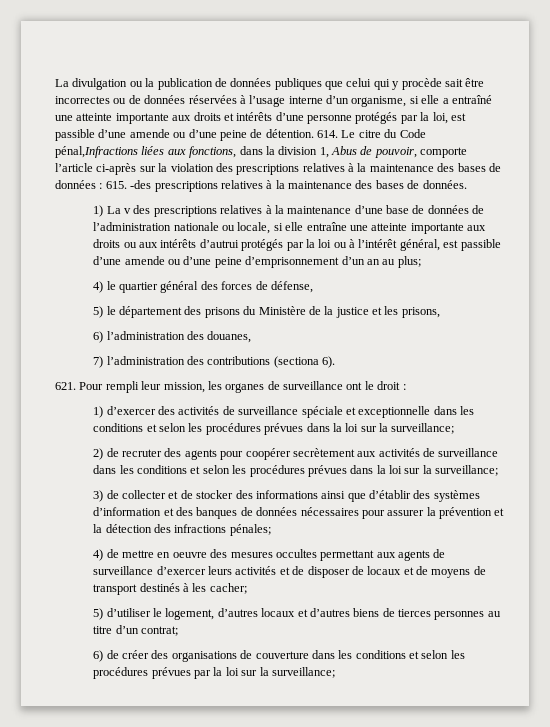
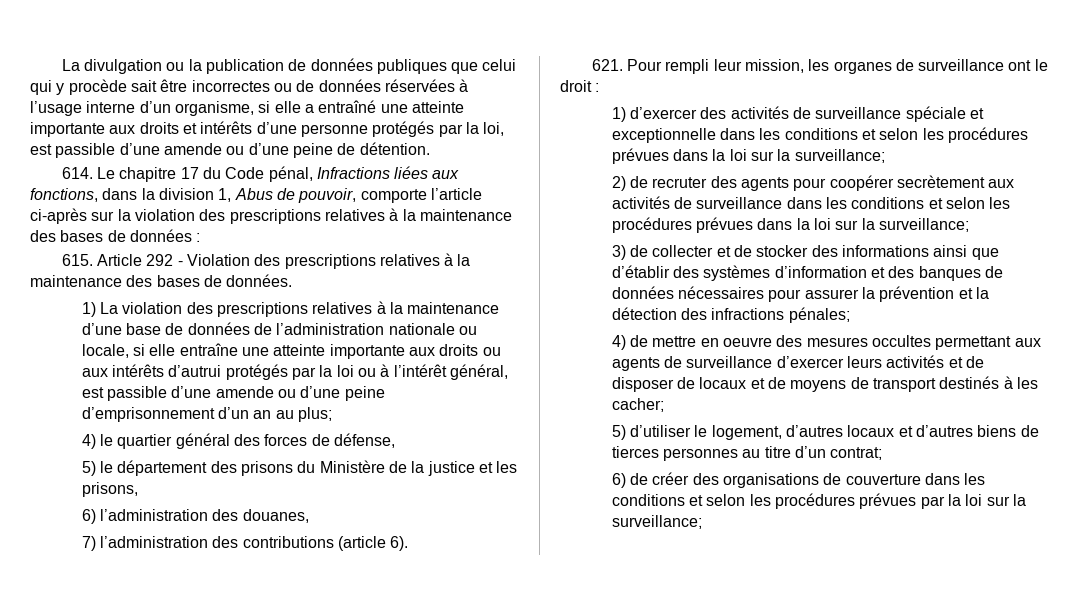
(314, 133) none -> (430, 148) //
[358,129,426,138] [55,146,138,158] citre du Code pénal,Infractions -> [119,166,390,182] chapitre 17 du Code pénal, Infractions
[105,180,152,189] 615. -des -> [61,254,281,266] // 615. Article 292 - Violation des
[124,208,132,214] v -> [122,302,183,314] violation
[273,356,319,368] (sectiona -> [337,536,386,551] (article

